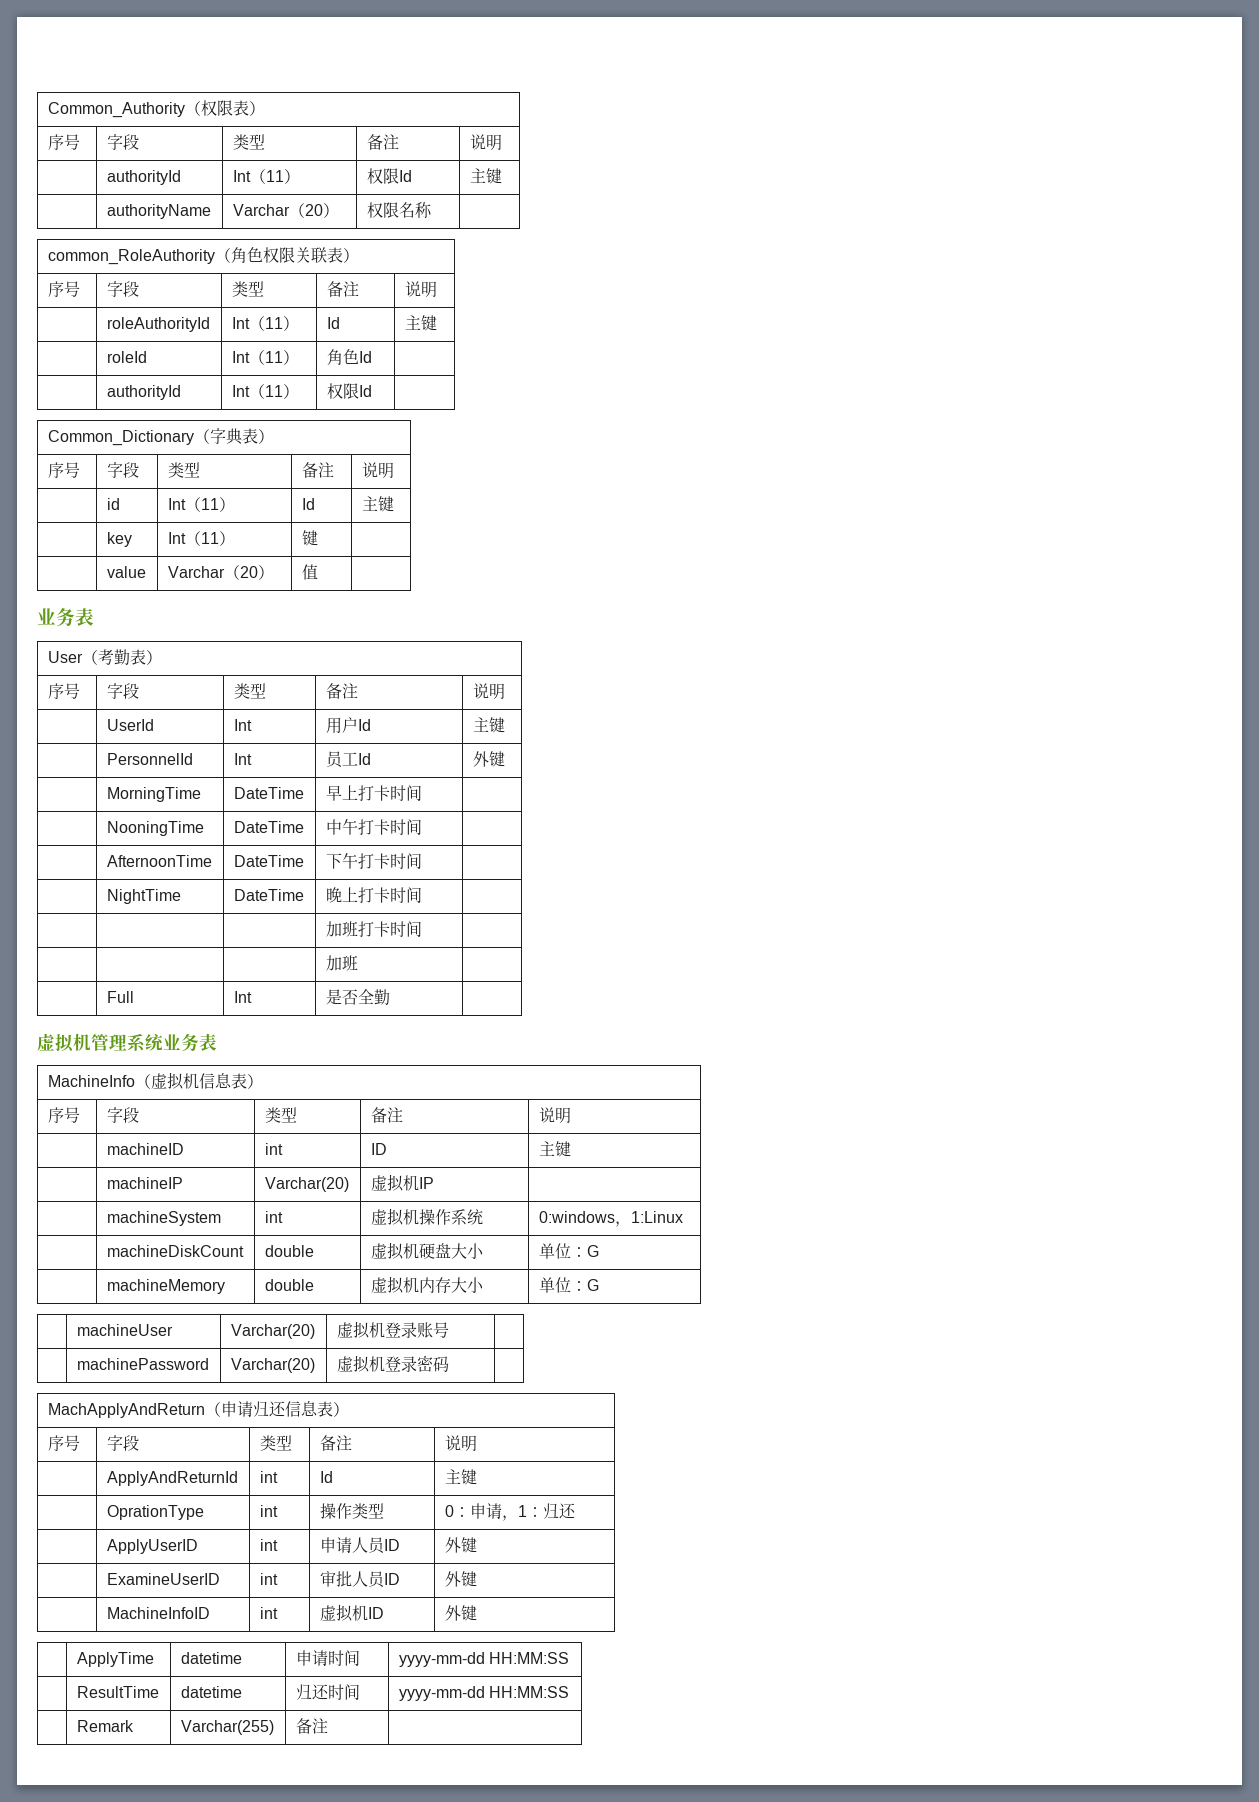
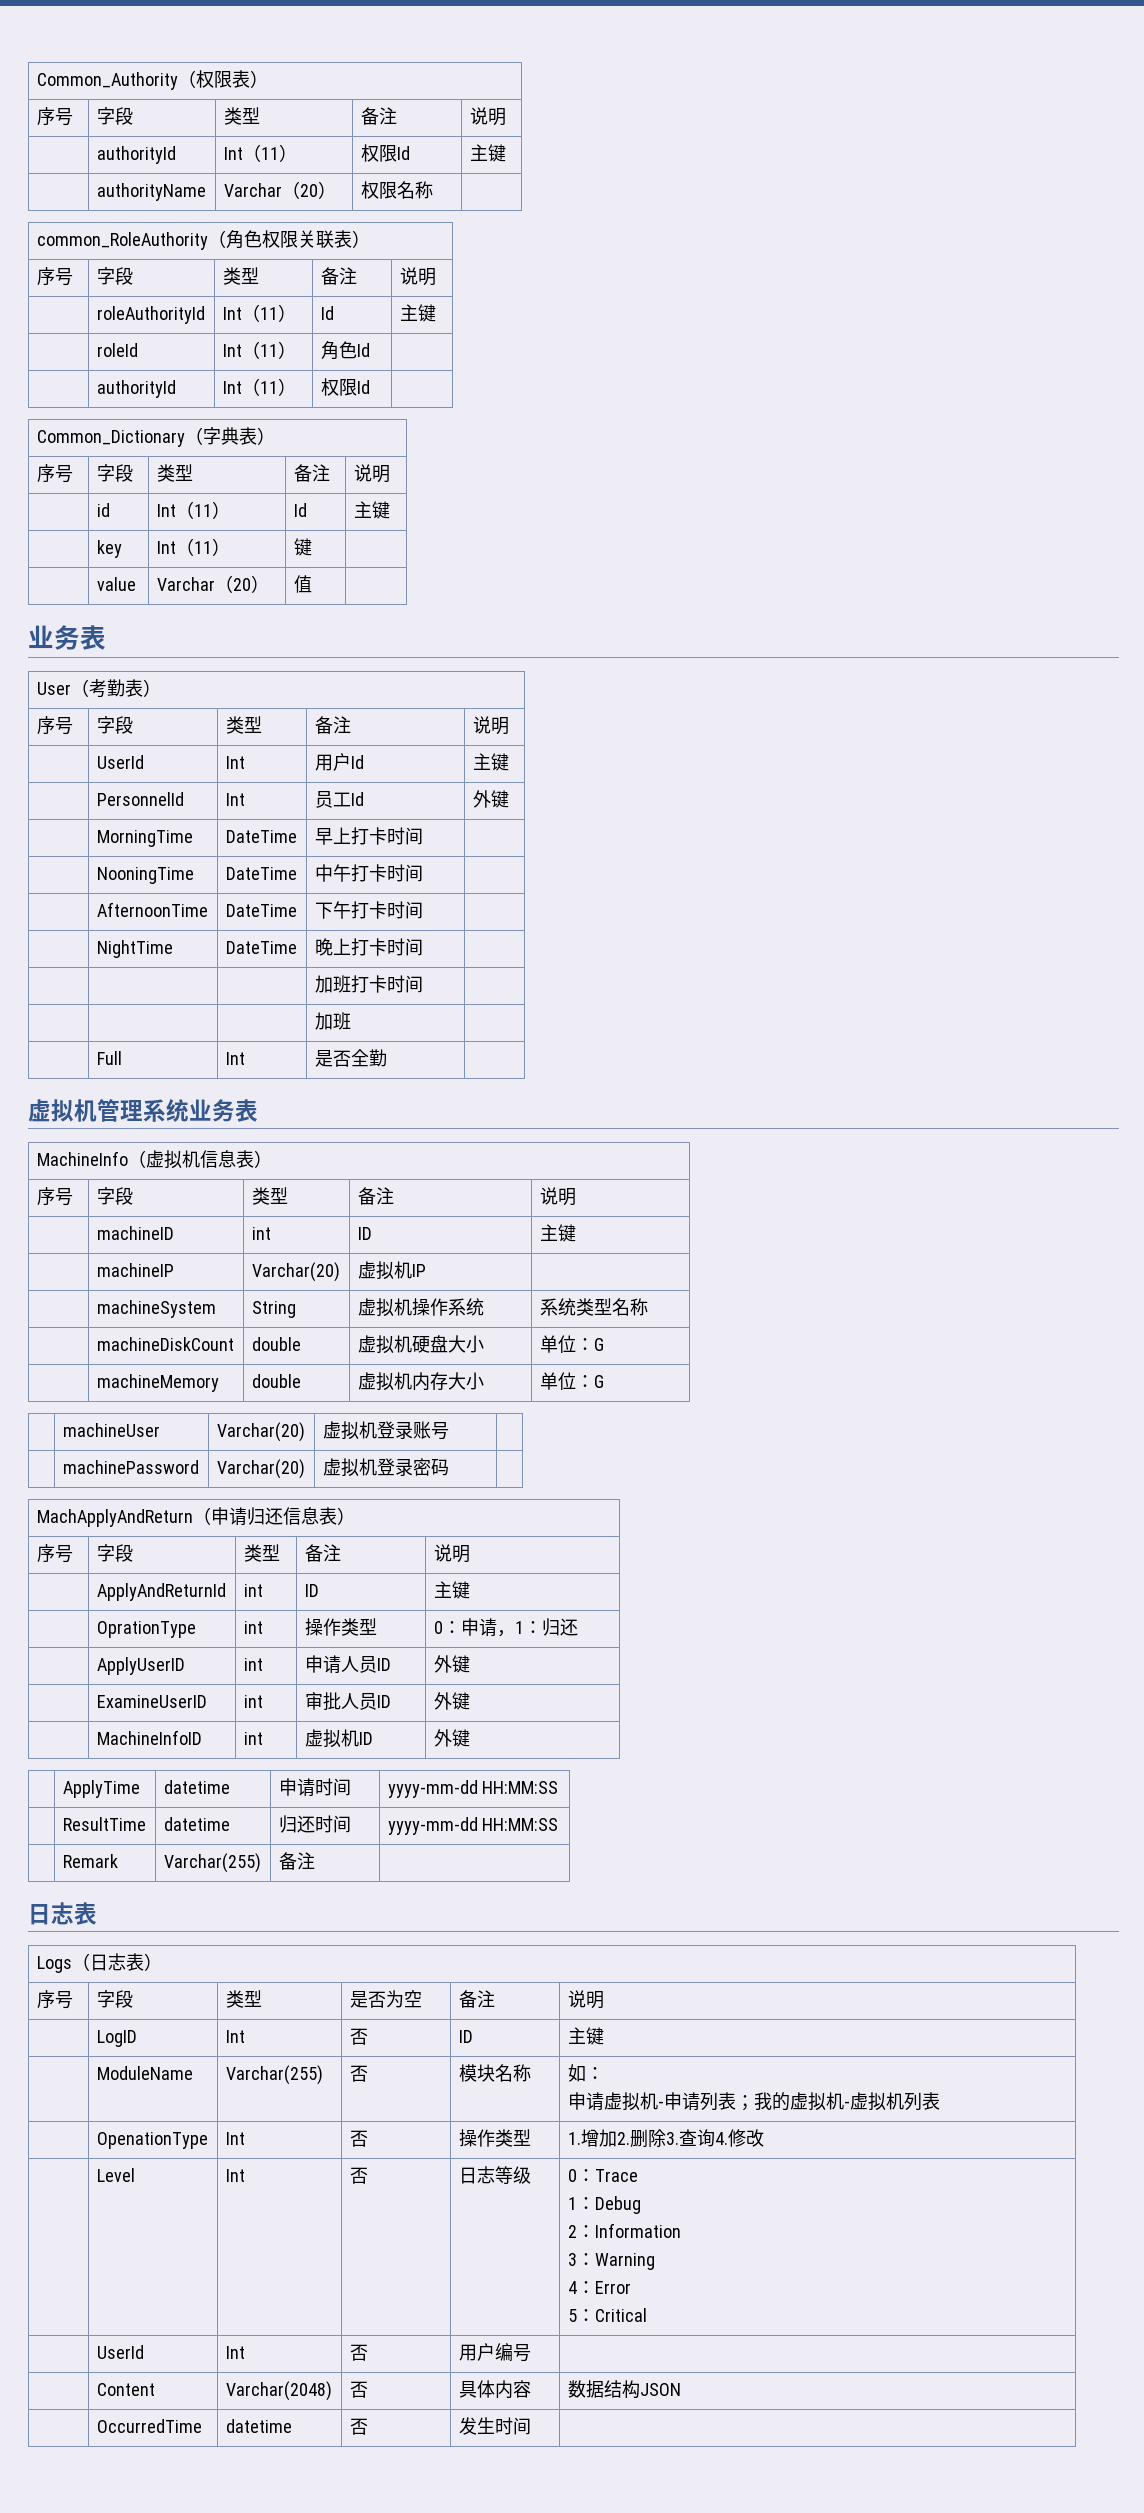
[264,1211,283,1223] int -> [251,1301,296,1318] String
[538,1211,683,1227] 0:windows，1:Linux -> [539,1298,648,1316] 系统类型名称
[319,1471,333,1483] Id -> [304,1584,319,1597] ID
(328, 1726) none -> [28,1902,97,1925] [36,1953,162,1973] [36,1990,73,2009] [96,1990,133,2008] [225,1990,262,2008] [349,1990,422,2008] [458,1990,495,2008] [567,1990,604,2009] [96,2030,137,2047] [225,2030,245,2043] [349,2028,368,2045] [458,2030,473,2043] [567,2027,604,2045] [96,2066,193,2080] [225,2065,323,2085] [349,2065,368,2082] [458,2064,531,2082] [567,2064,604,2082] [567,2092,940,2111] [96,2132,208,2149] [225,2132,245,2145] [349,2130,368,2147] [458,2129,531,2147] [567,2129,764,2148] [96,2168,135,2182] [225,2169,245,2182] [349,2167,368,2184] [458,2166,531,2184] [567,2169,638,2182] [567,2196,641,2214] [567,2223,681,2238] [567,2253,655,2270] [567,2281,631,2294] [567,2308,647,2322] [96,2345,144,2359] [225,2346,245,2359] [349,2344,368,2361] [458,2343,531,2362] [96,2383,155,2396] [225,2381,332,2401] [349,2381,368,2398] [458,2380,531,2399] [567,2380,681,2399] [96,2419,202,2433] [225,2419,292,2433] [349,2418,368,2435] [458,2417,531,2435] // 日志表 // Logs（日志表） // 序号 | 字段 | 类型 | 是否为空 | 备注 | 说明 // | LogID | Int | 否 | ID | 主键 // | ModuleName | Varchar(255) | 否 | 模块名称 | 如： // 申请虚拟机-申请列表；我的虚拟机-虚拟机列表 // | OpenationType | Int | 否 | 操作类型 | 1.增加2.删除3.查询4.修改 // | Level | Int | 否 | 日志等级 | 0：Trace // 1：Debug // 2：Information // 3：Warning // 4：Error // 5：Critical // | UserId | Int | 否 | 用户编号 | // | Content | Varchar(2048) | 否 | 具体内容 | 数据结构JSON // | OccurredTime | datetime | 否 | 发生时间 |

